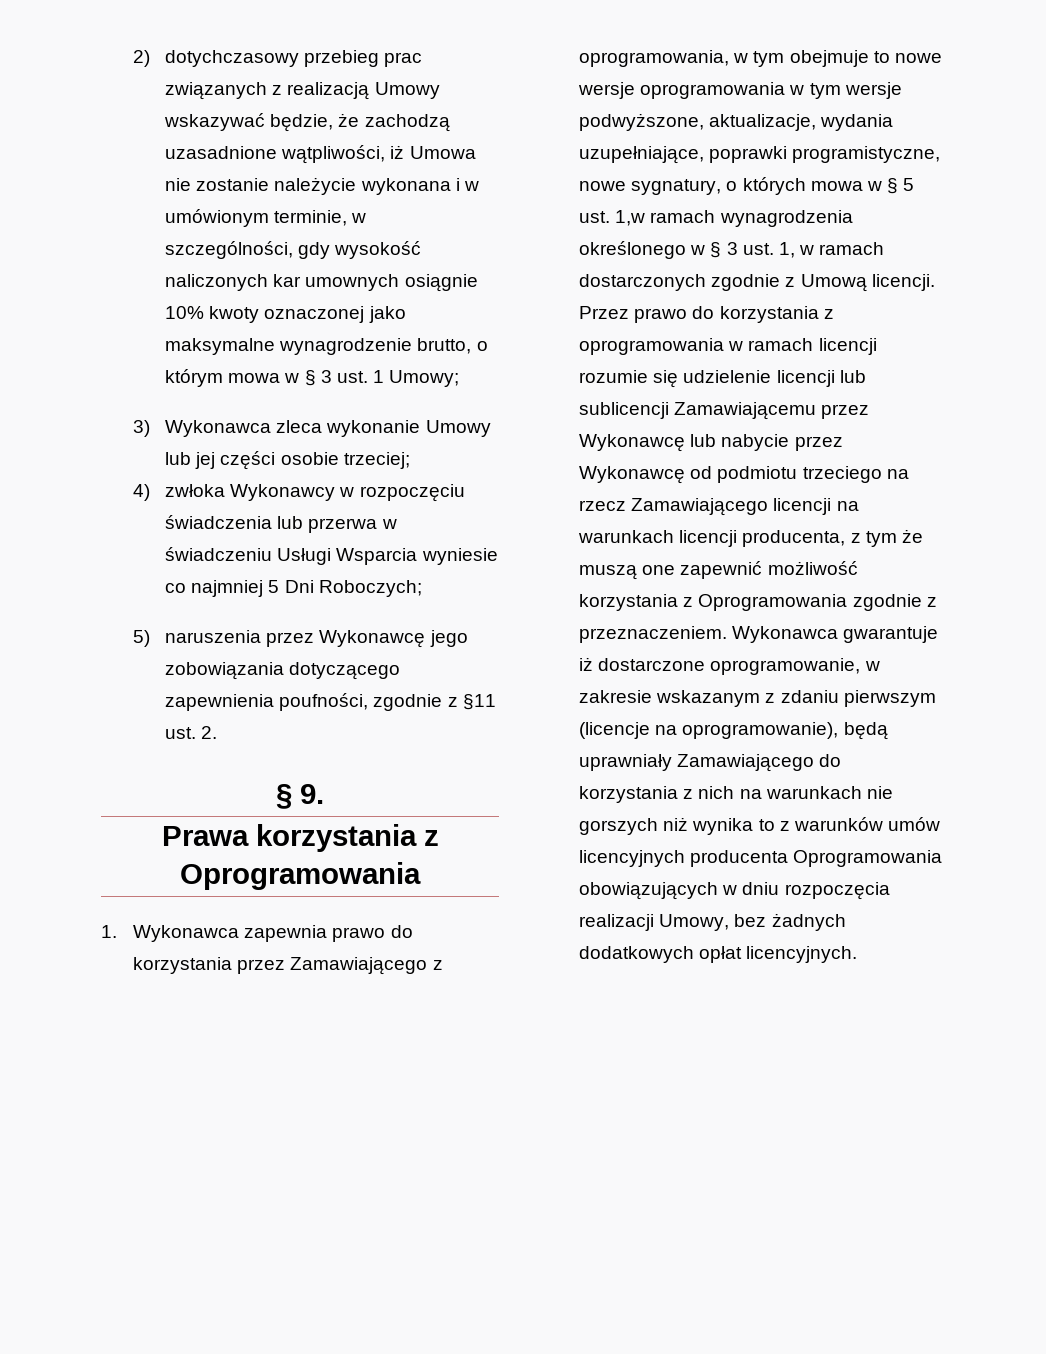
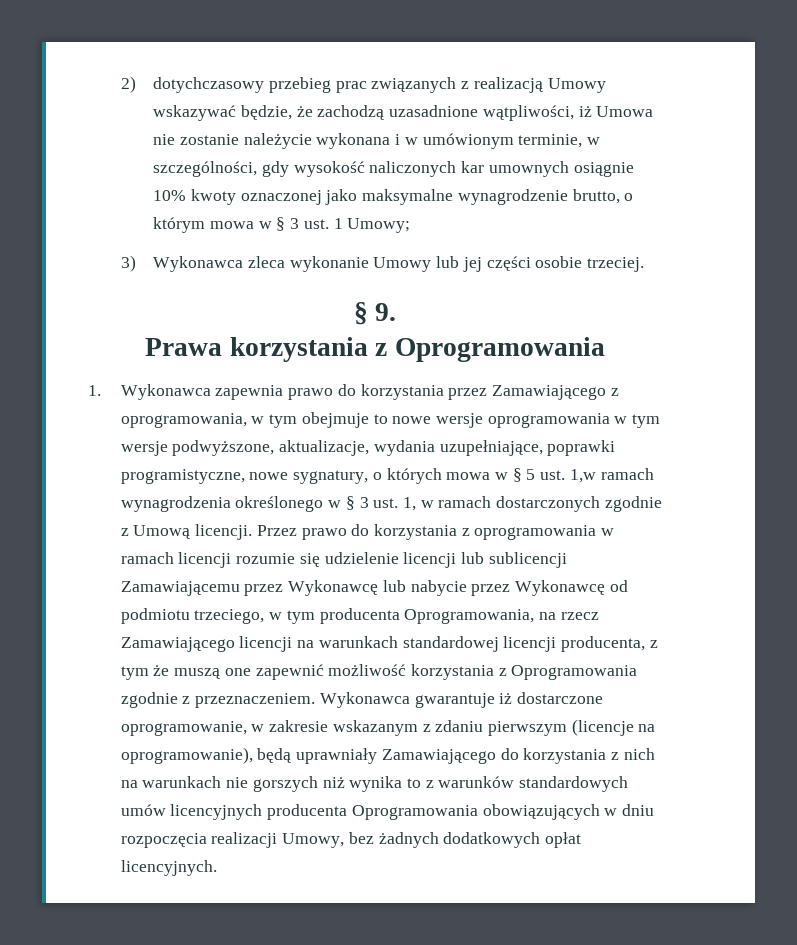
[343,452,410,469] [133,484,465,502] [165,515,397,533] [165,547,498,565] [165,580,422,597] [133,630,468,648] [165,662,401,680] [165,693,496,711] [165,726,218,739] trzeciej; // 4) zwłoka Wykonawcy w rozpoczęciu świadczenia lub przerwa w świadczeniu Usługi Wsparcia wyniesie co najmniej 5 Dni Roboczych; // 5) naruszenia przez Wykonawcę jego zobowiązania dotyczącego zapewnienia poufności, zgodnie z §11 ust. 2. -> [587,257,645,272] trzeciej.
[802,466,882,483] trzeciego -> [194,608,535,624] trzeciego, w tym producenta Oprogramowania,
(675, 536) none -> [402,636,499,652] standardowej
(883, 824) none -> [519,776,629,792] standardowych

